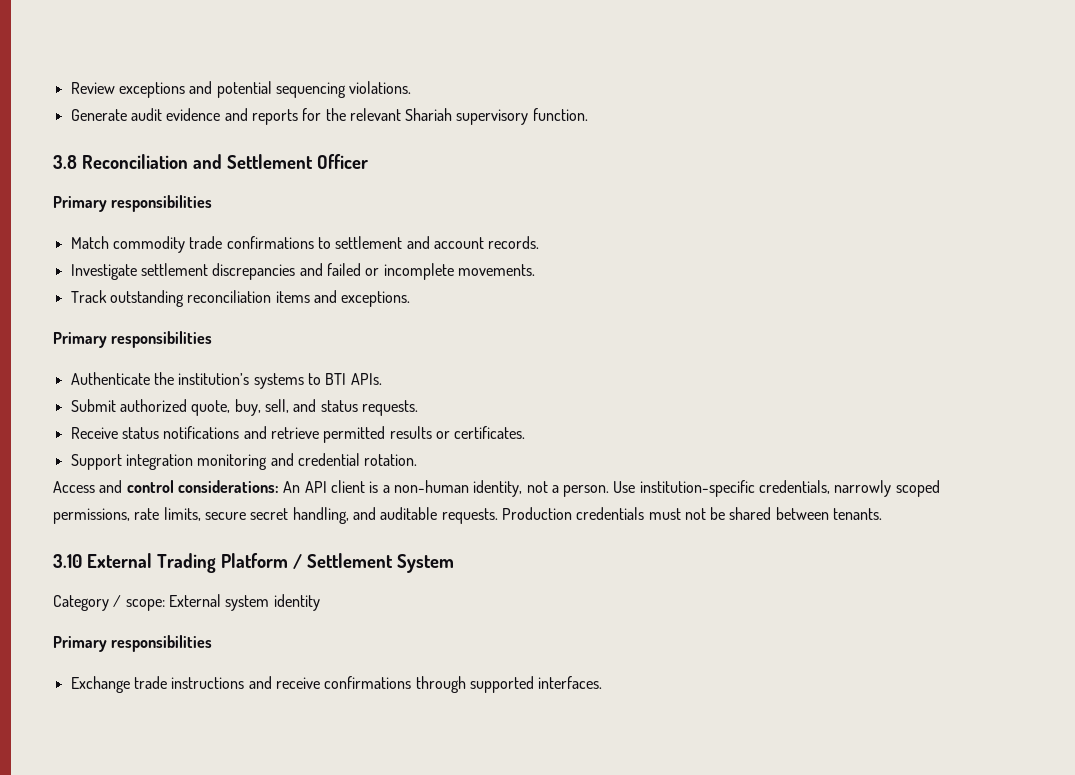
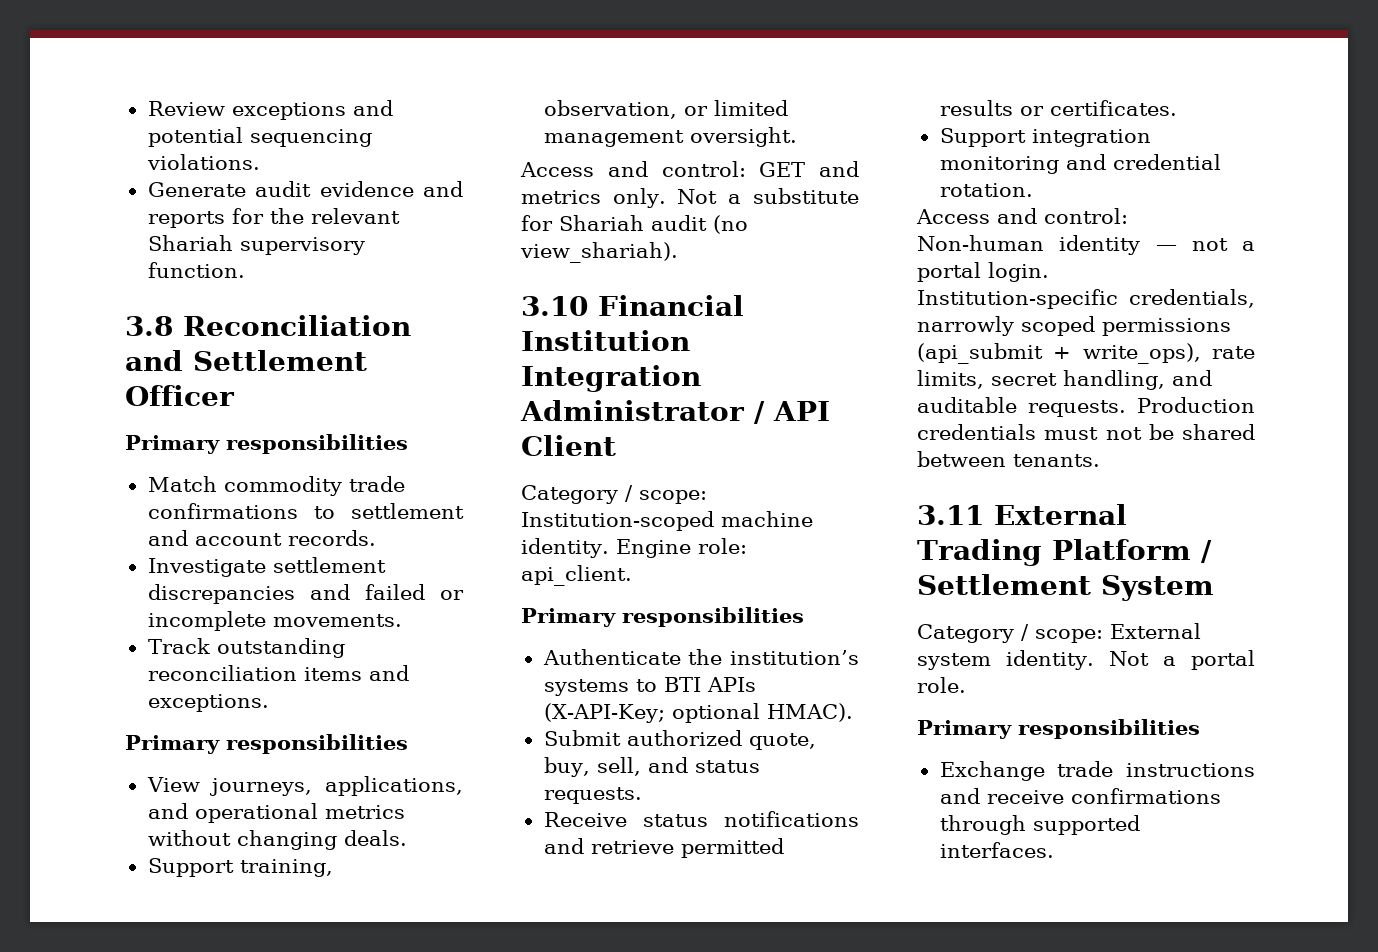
(213, 339) none -> [146,776,463,796] [147,803,405,823] [147,830,407,850] [147,858,333,877] [543,100,788,119] [543,127,797,147] [520,161,859,177] [521,188,859,208] [521,215,748,234] [520,242,678,263] [521,295,744,316] [521,330,690,351] [521,365,701,392] [520,400,830,424] [521,435,616,456] [521,485,707,504] [521,511,813,531] [521,538,747,558] [521,565,632,586] [521,607,804,627] // View journeys, applications, and operational metrics without changing deals. // Support training, observation, or limited management oversight. // Access and control: GET and metrics only. Not a substitute for Shariah audit (no view_shariah). // 3.10 Financial Institution Integration Administrator / API Client // Category / scope: Institution-scoped machine identity. Engine role: api_client. // Primary responsibilities
[350,373,382,385] APIs. -> [706,677,756,692] [543,703,853,723] APIs (X-API-Key; optional HMAC).
[126,480,940,497] [53,508,130,524] control considerations: An API client is a non-human identity, not a person. Use institution-specific credentials, narrowly scoped permissions, -> [1044,208,1128,224] [917,235,1255,255] [917,262,1049,282] [917,289,1255,309] [917,316,1231,336] [917,343,1201,364] control: Non-human identity — not a portal login. Institution-specific credentials, narrowly scoped permissions (api_submit + write_ops),
[204,512,246,520] secure -> (984, 379) none
[53,554,82,568] 3.10 -> [917,505,984,525] 3.11
[273,594,320,611] identity -> [1006,650,1255,670] [917,677,966,693] identity. Not a portal role.

